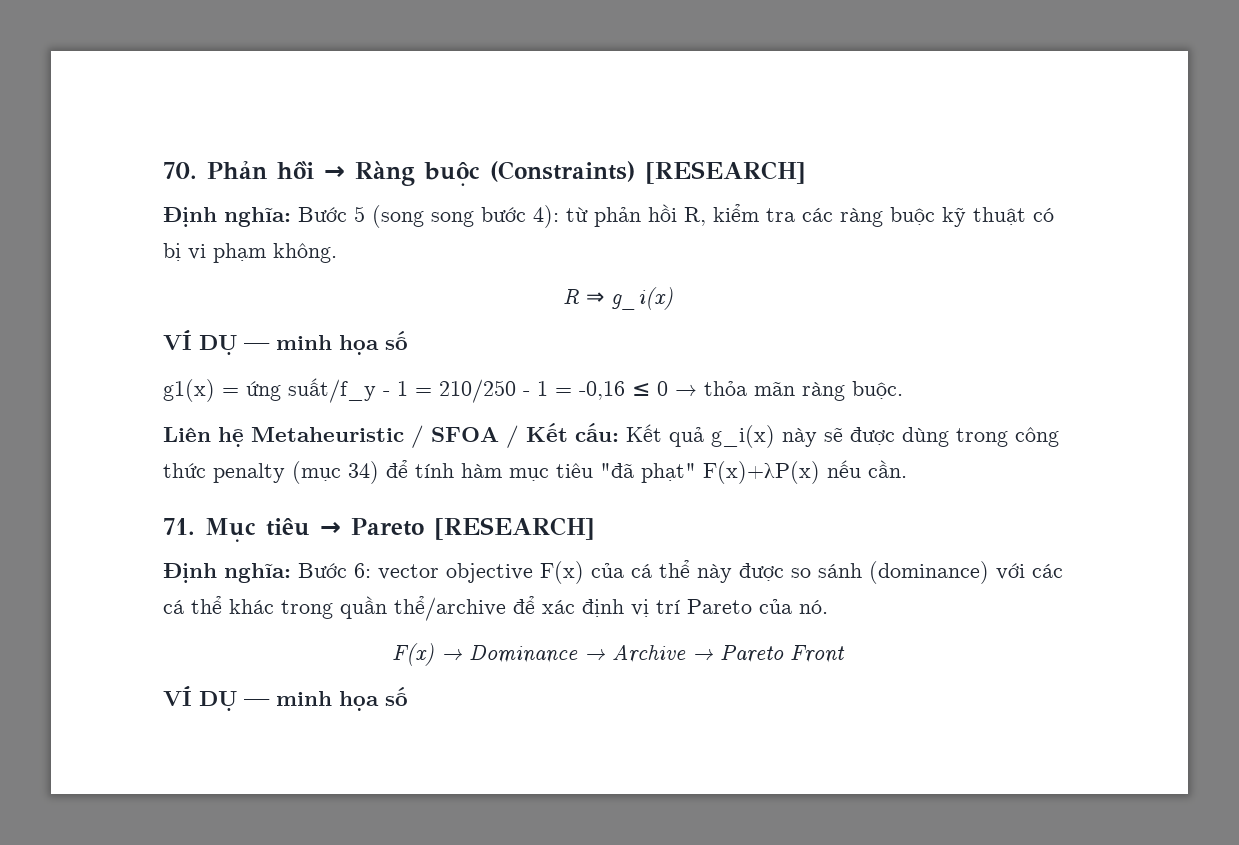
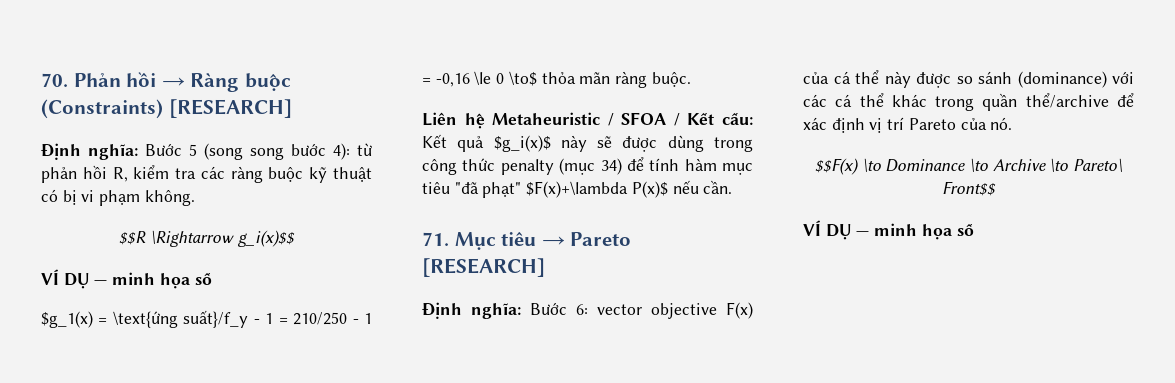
[562,287,673,310] R ⇒ g_i(x) -> [119,230,295,247] $$R \Rightarrow g_i(x)$$
[163,378,376,403] g1(x) = ứng suất/f_y -> [41,310,249,328] $g_1(x) = \text{ứng suất}/f_y
[632,381,697,396] ≤ 0 → -> [474,71,537,86] \le 0 \to$
[711,425,775,448] g_i(x) -> [493,135,551,152] $g_i(x)$
[703,461,820,484] F(x)+λP(x) -> [526,181,668,198] $F(x)+\lambda P(x)$
[392,643,845,666] F(x) → Dominance → Archive → Pareto Front -> [814,158,1123,175] [942,181,996,196] $$F(x) \to Dominance \to Archive \to Pareto\ Front$$

